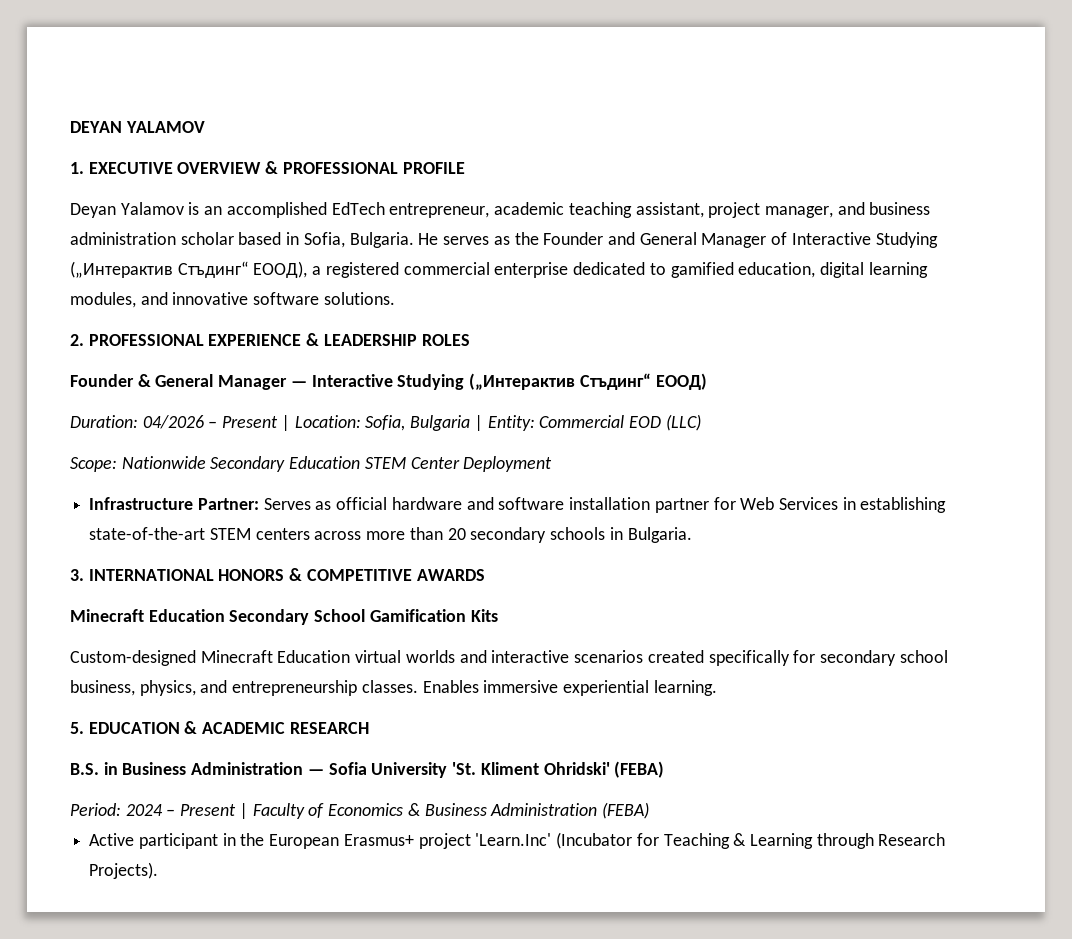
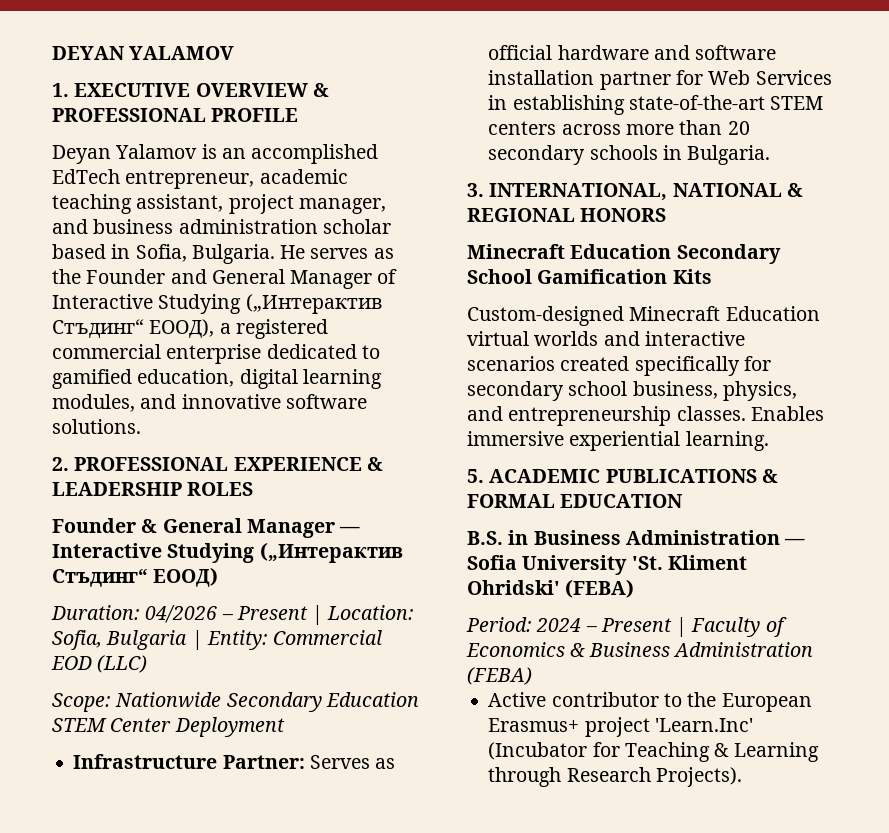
[88,568,485,581] INTERNATIONAL HONORS & COMPETITIVE AWARDS -> [489,183,803,201] [467,208,667,222] INTERNATIONAL, NATIONAL & REGIONAL HONORS
[88,721,369,734] EDUCATION & ACADEMIC RESEARCH -> [489,469,778,483] [467,494,684,508] ACADEMIC PUBLICATIONS & FORMAL EDUCATION
[138,833,236,849] participant in -> [551,692,682,707] contributor to

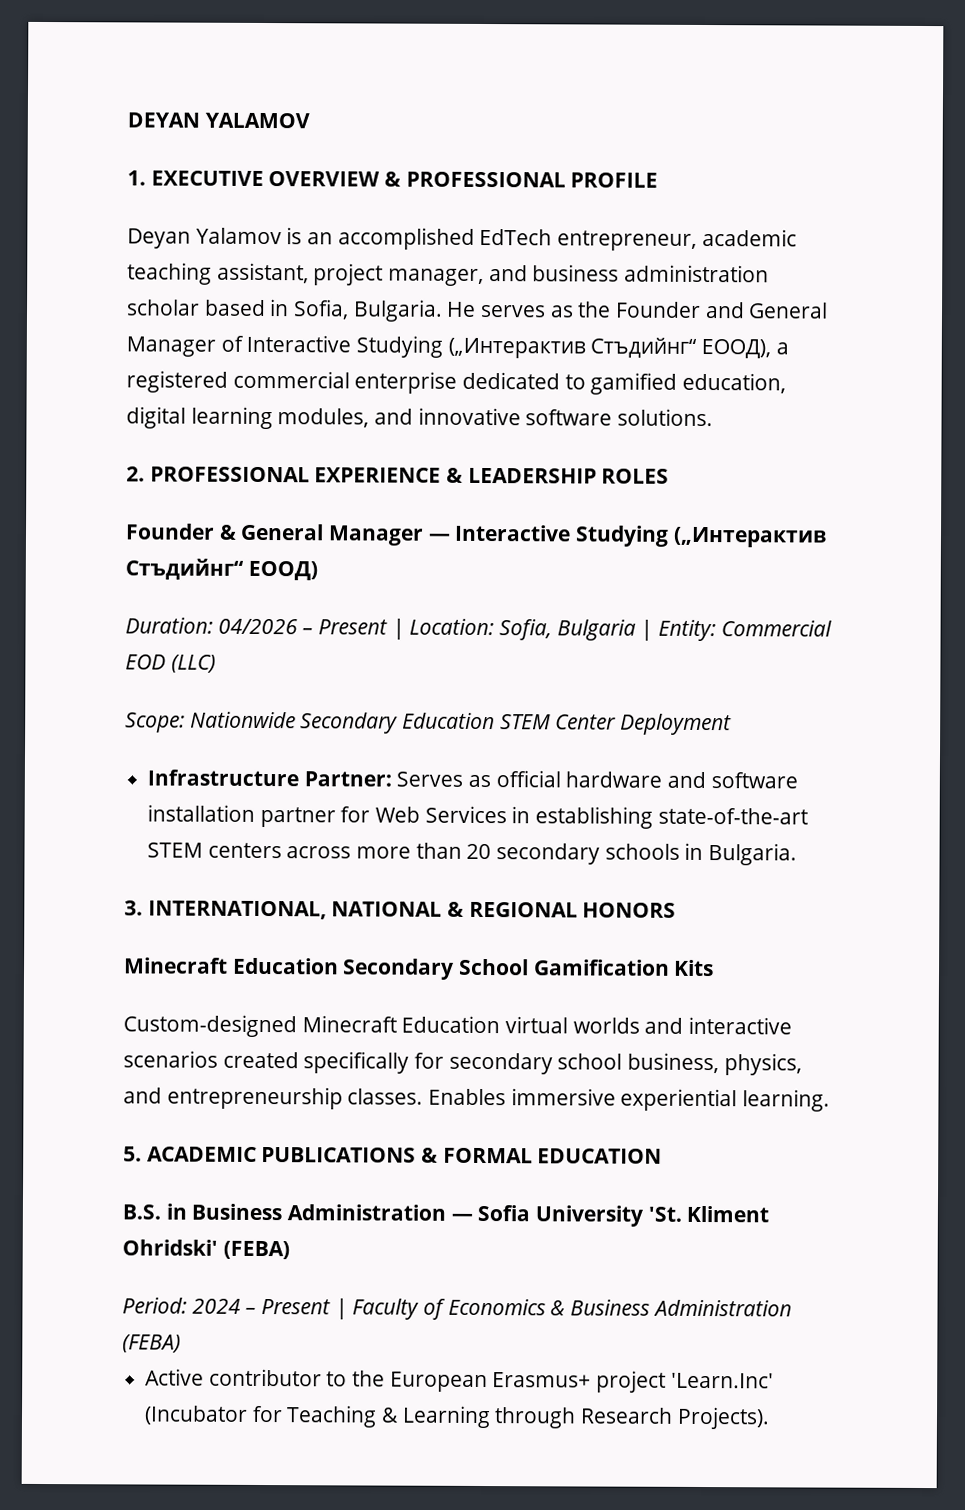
[52,319,144,338] Стъдинг“ -> [590,337,698,358] Стъдийнг“
[52,568,148,587] Стъдинг“ -> [125,558,244,580] Стъдийнг“

